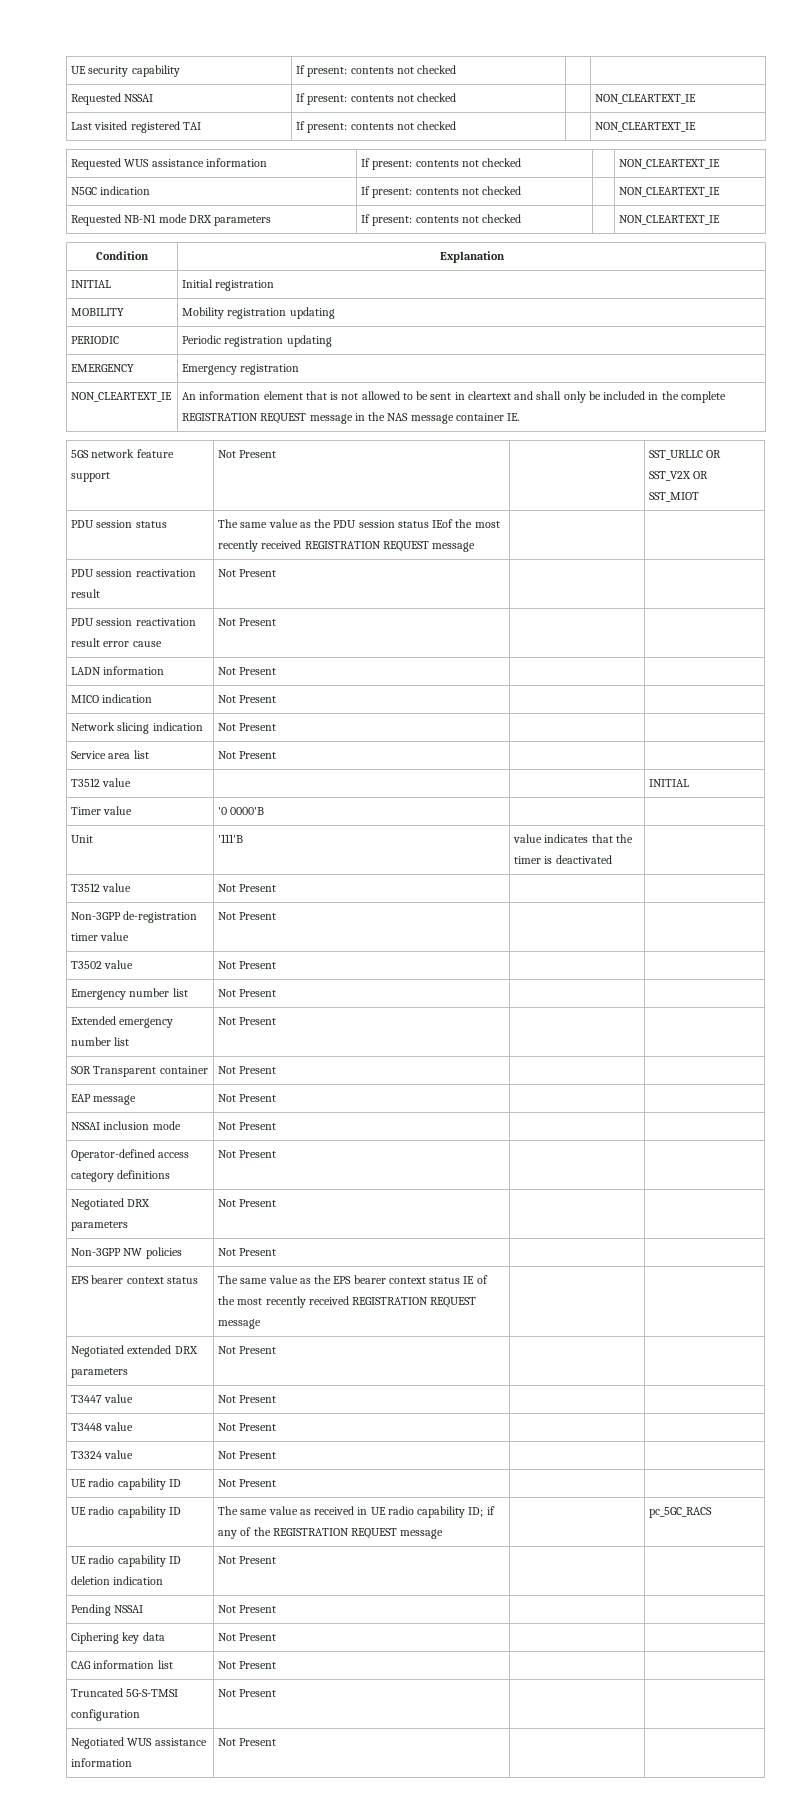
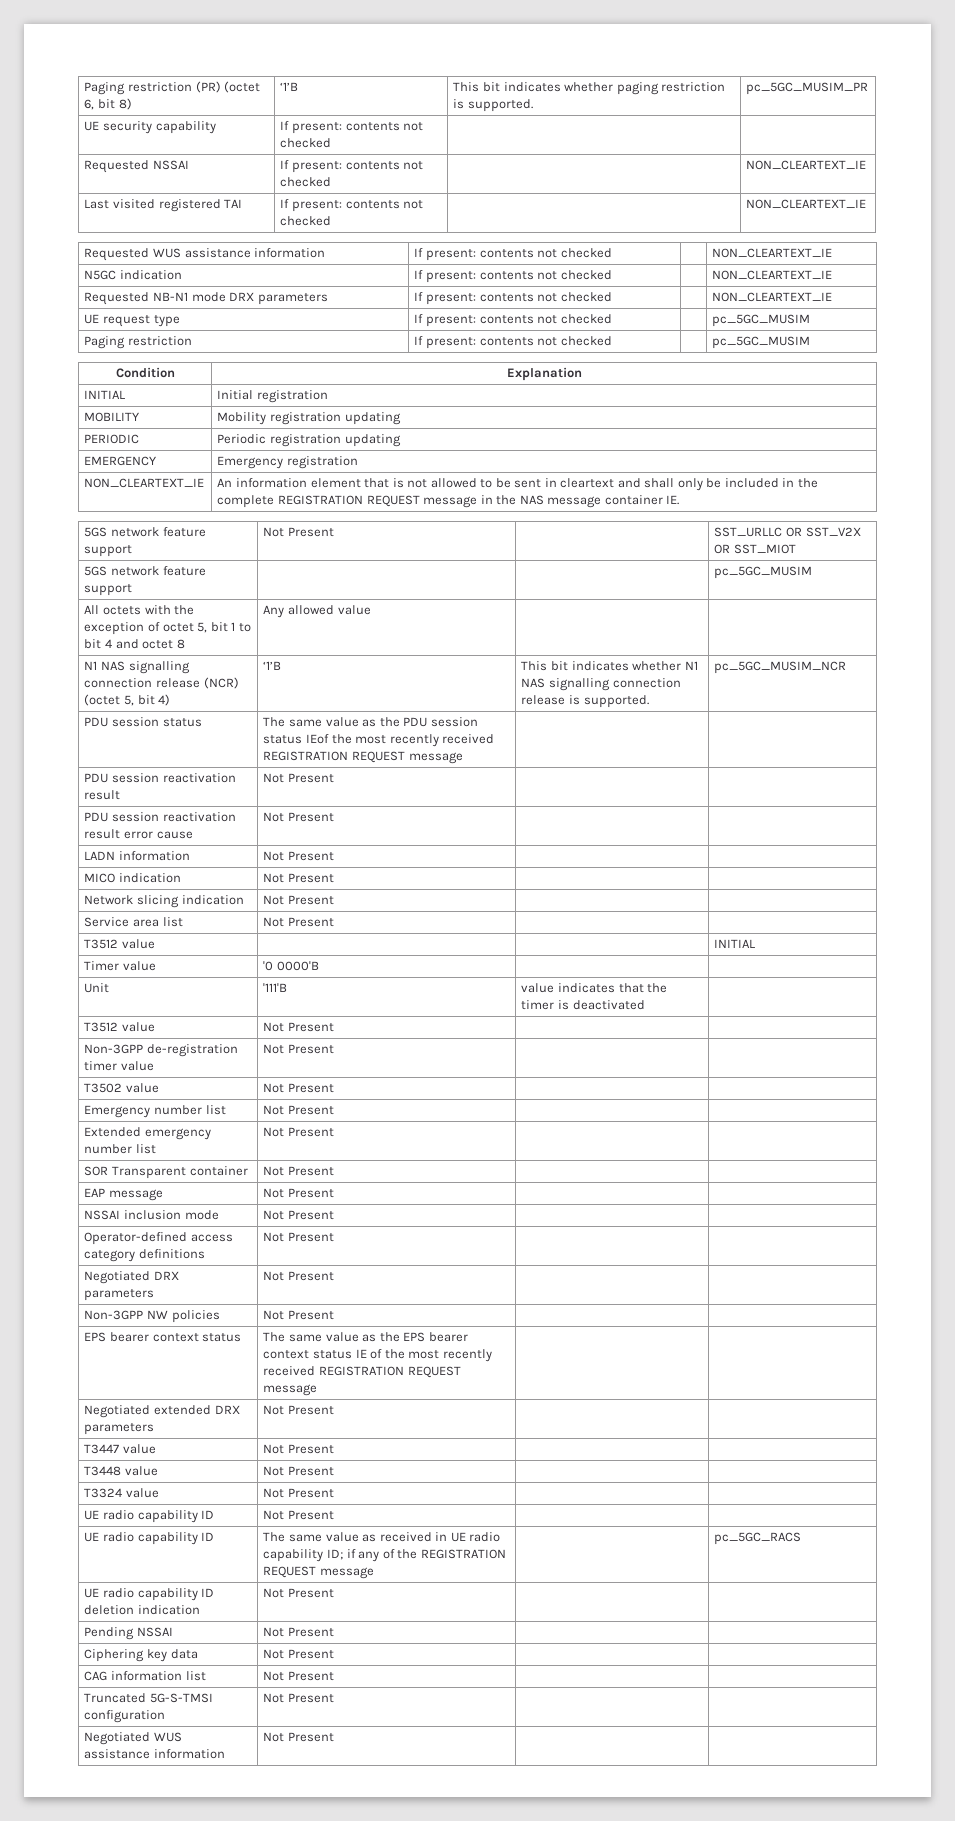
(71, 70) none -> [84,81,261,95] [84,98,132,110] [280,82,299,91] [453,82,726,95] [453,99,534,112] [746,82,869,95] Paging restriction (PR) (octet 6, bit 8) | ‘1’B | This bit indicates whether paging restriction is supported. | pc_5GC_MUSIM_PR //
(721, 220) none -> [84,314,180,327] [414,314,612,327] [712,314,811,327] [84,336,193,349] [414,336,612,349] [712,336,811,349] // UE request type | If present: contents not checked | | pc_5GC_MUSIM // Paging restriction | If present: contents not checked | | pc_5GC_MUSIM
(700, 497) none -> [84,566,206,576] [84,584,133,596] [714,566,813,579] [84,605,195,615] [84,622,251,635] [84,639,185,649] [263,605,371,618] [84,661,190,674] [84,677,239,689] [84,694,171,706] [263,661,282,670] [521,661,698,671] [521,678,681,691] [521,695,649,708] [714,661,847,674] // 5GS network feature support | | | pc_5GC_MUSIM // All octets with the exception of octet 5, bit 1 to bit 4 and octet 8 | Any allowed value | | // N1 NAS signalling connection release (NCR) (octet 5, bit 4) | ‘1’B | This bit indicates whether N1 NAS signalling connection release is supported. | pc_5GC_MUSIM_NCR

